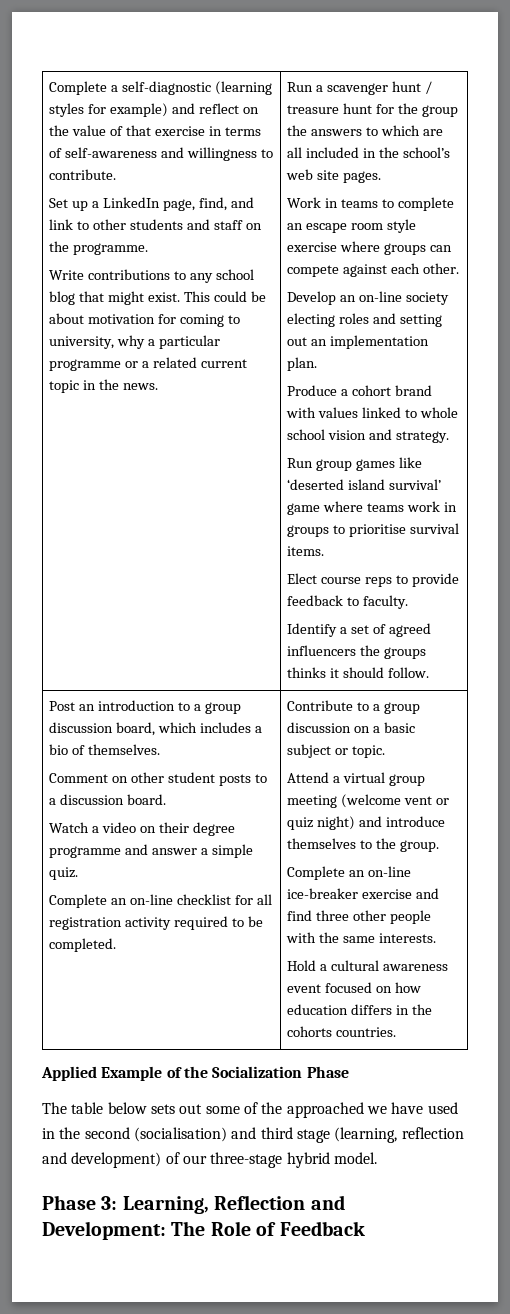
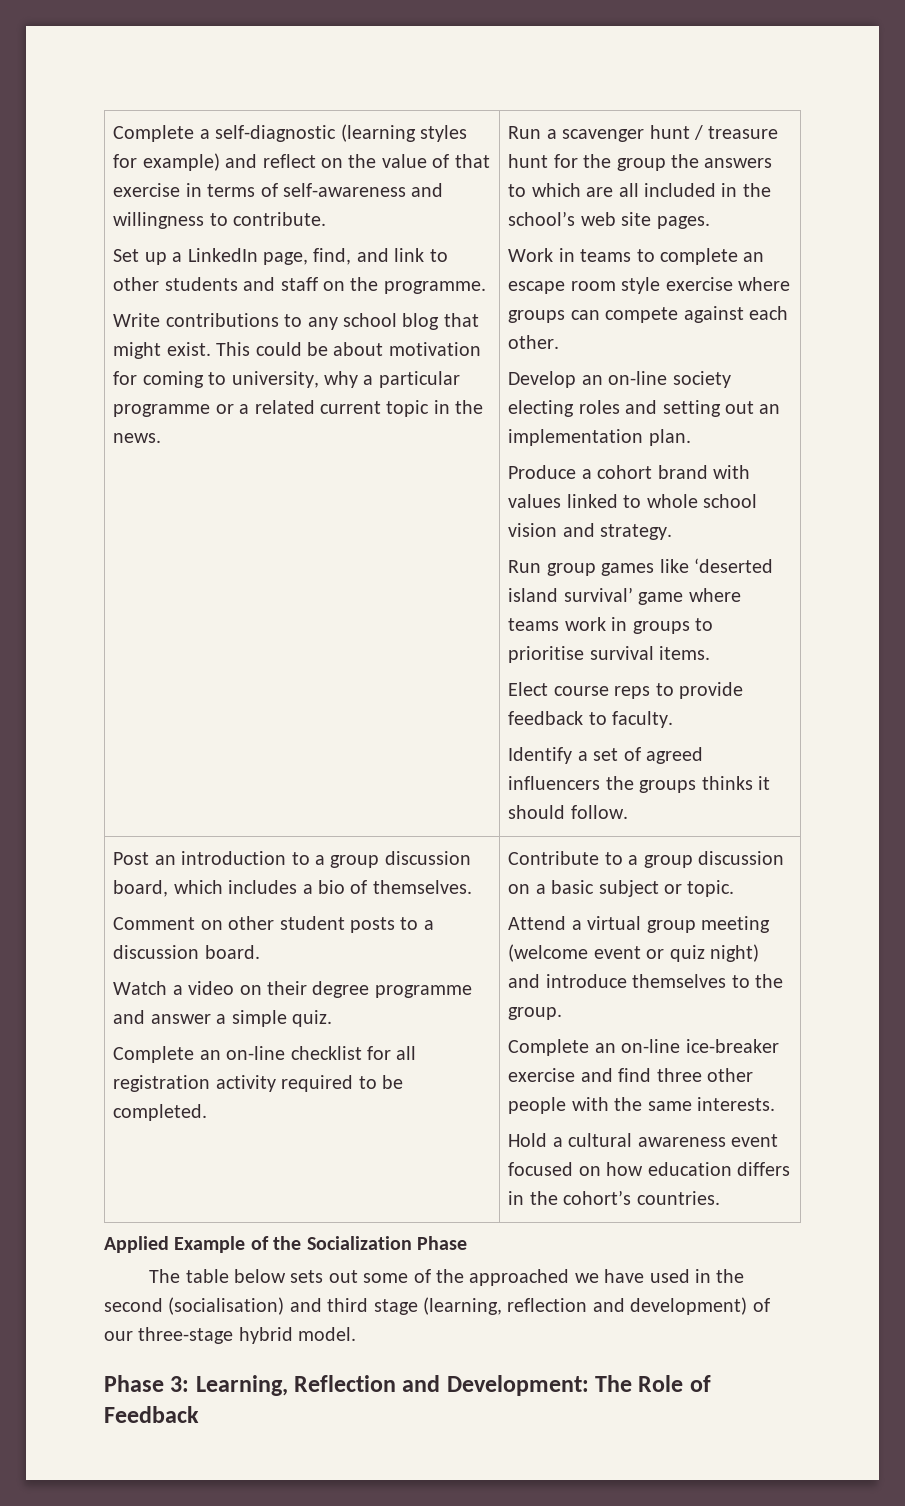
[404,796,433,805] vent -> [593,946,641,959] event
[287,1026,333,1037] cohorts -> [563,1190,632,1205] cohort’s

